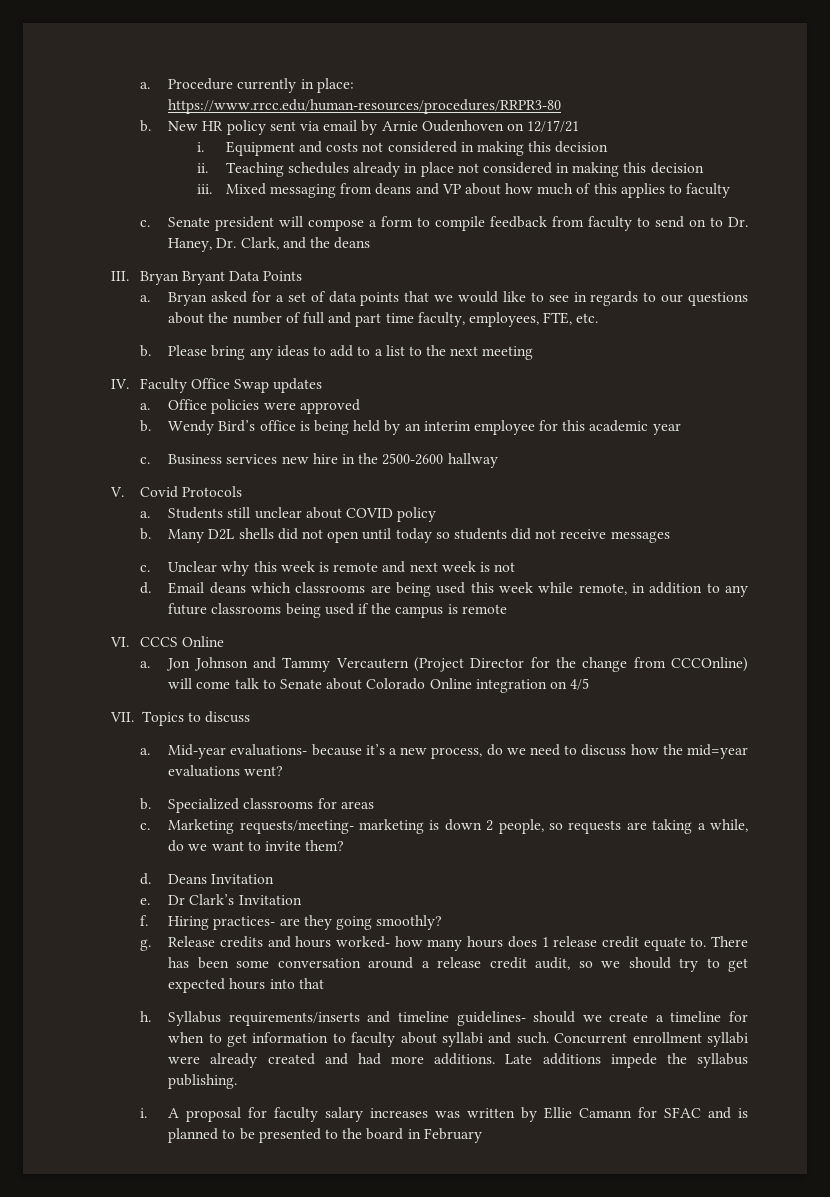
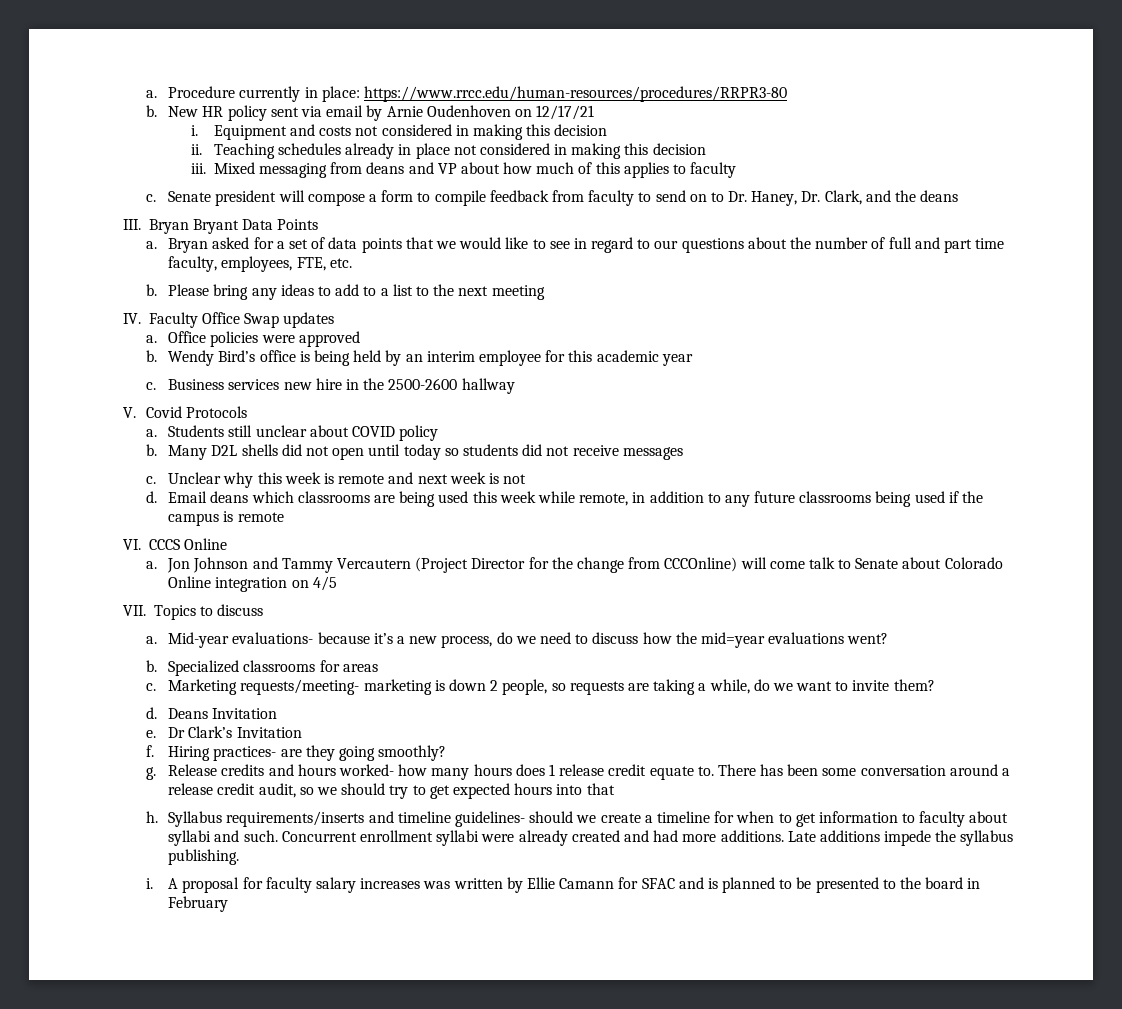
[590,291,639,306] regards -> [591,237,634,253] regard

